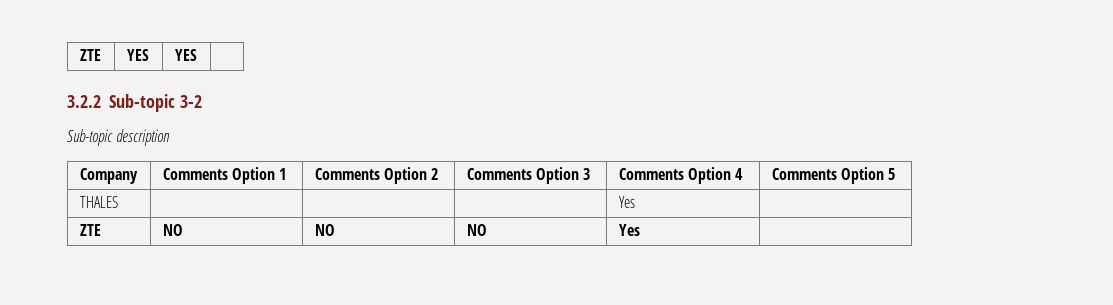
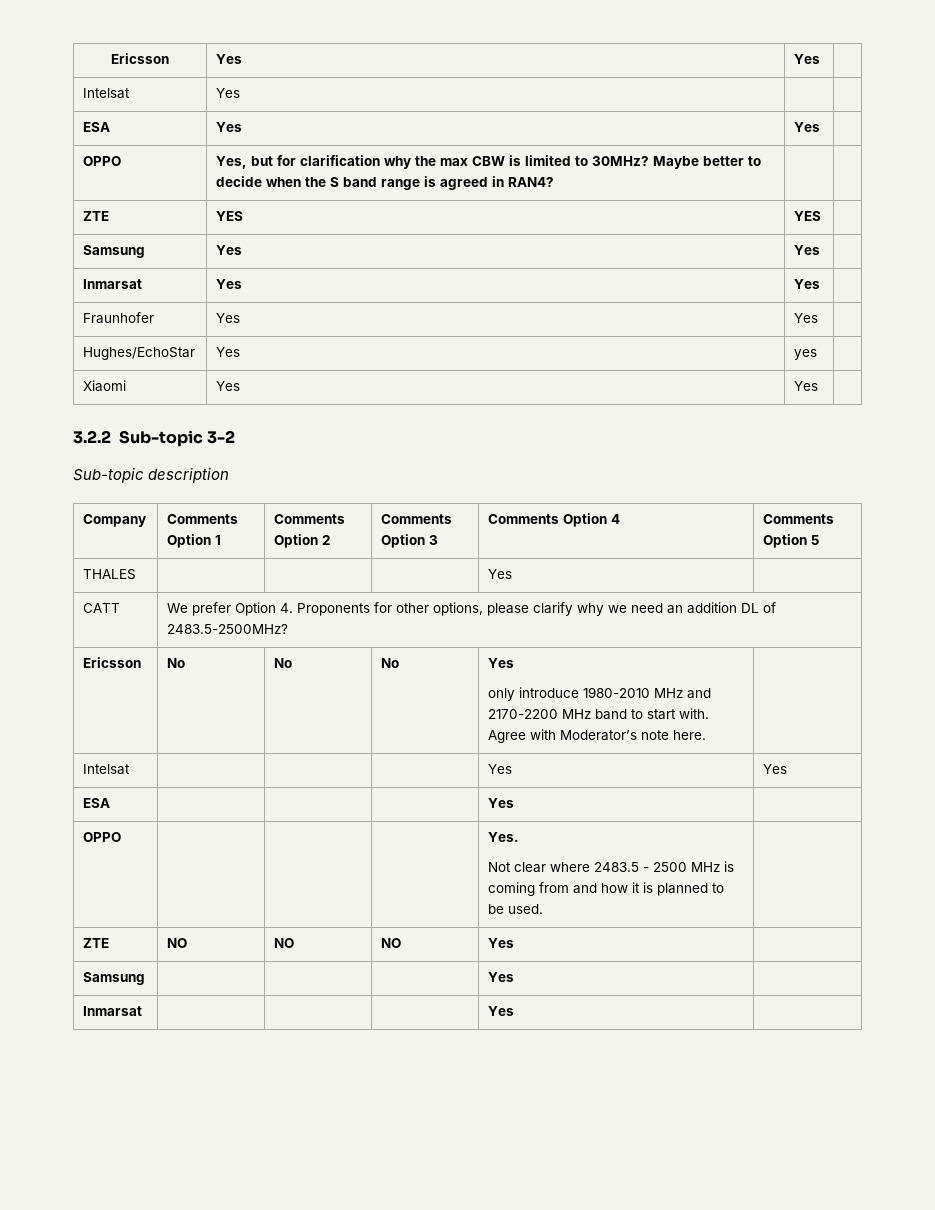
[79,49,101,61] [126,49,149,61] [174,49,197,61] ZTE | YES | YES -> [111,53,169,64] [216,54,243,64] [794,54,821,64] [83,88,131,99] [216,88,241,98] [83,122,111,132] [216,122,243,132] [794,122,821,132] [83,156,122,166] [216,155,762,169] [216,176,555,190] [83,211,110,221] [216,211,244,221] [794,211,822,221] [83,245,146,258] [216,245,243,255] [794,245,821,255] [83,279,143,289] [216,279,243,289] [794,279,821,289] [83,312,155,324] [216,313,241,323] [794,313,819,323] [83,347,196,360] [216,347,241,357] [794,349,818,360] [83,380,127,392] [216,381,241,391] [794,381,819,391] Ericsson | Yes | Yes | // Intelsat | Yes | | // ESA | Yes | Yes | // OPPO | Yes, but for clarification why the max CBW is limited to 30MHz? Maybe better to decide when the S band range is agreed in RAN4? | | // ZTE | YES | YES | // Samsung | Yes | Yes | // Inmarsat | Yes | Yes | // Fraunhofer | Yes | Yes | // Hughes/EchoStar | Yes | yes | // Xiaomi | Yes | Yes
(635, 202) none -> [83,603,121,613] [167,602,777,616] [167,624,289,634] [83,657,142,668] [167,658,186,668] [274,658,293,668] [381,658,400,668] [488,658,515,668] [488,687,712,701] [488,708,710,720] [488,729,707,743] [83,764,131,775] [488,764,513,774] [763,764,788,774] [83,798,111,808] [488,798,515,808] [83,832,122,842] [488,832,520,842] [488,861,735,873] [488,882,725,896] [488,904,544,914] // CATT | We prefer Option 4. Proponents for other options, please clarify why we need an addition DL of 2483.5-2500MHz? // Ericsson | No | No | No | Yes // only introduce 1980-2010 MHz and 2170-2200 MHz band to start with. Agree with Moderator’s note here. | // Intelsat | | | | Yes | Yes // ESA | | | | Yes | // OPPO | | | | Yes. // Not clear where 2483.5 - 2500 MHz is coming from and how it is planned to be used. |
(640, 230) none -> [83,972,146,985] [488,972,515,982] [83,1006,143,1016] [488,1006,515,1016] // Samsung | | | | Yes | // Inmarsat | | | | Yes |

